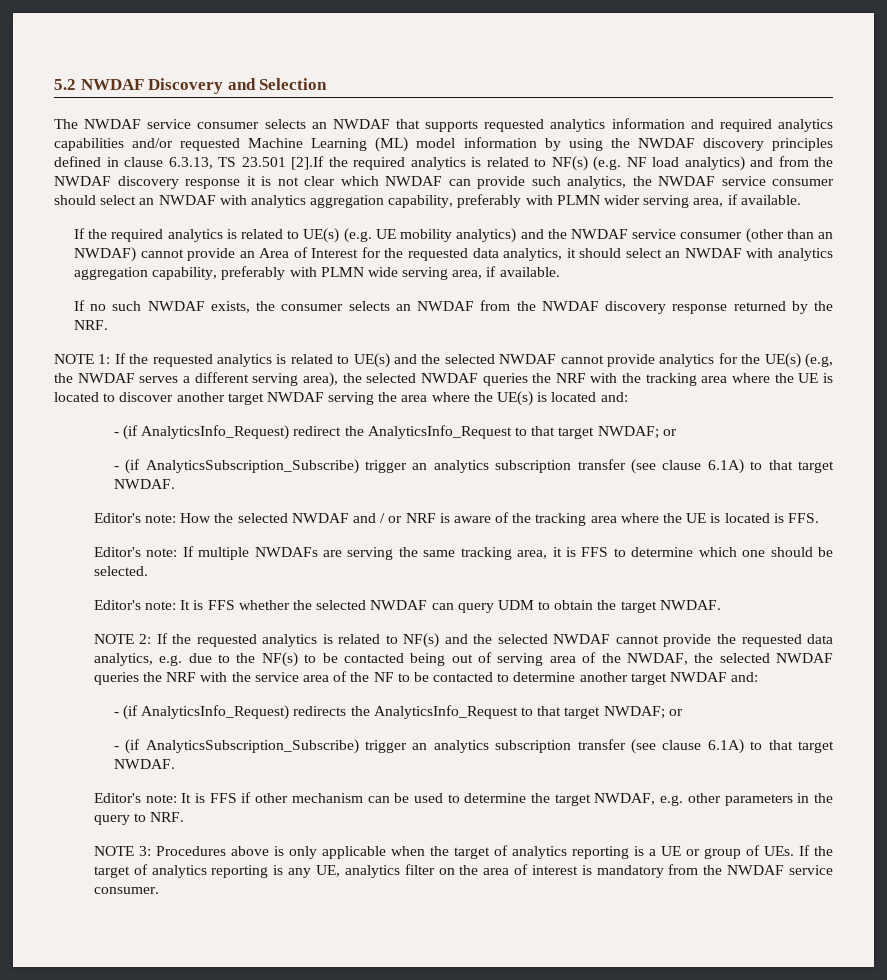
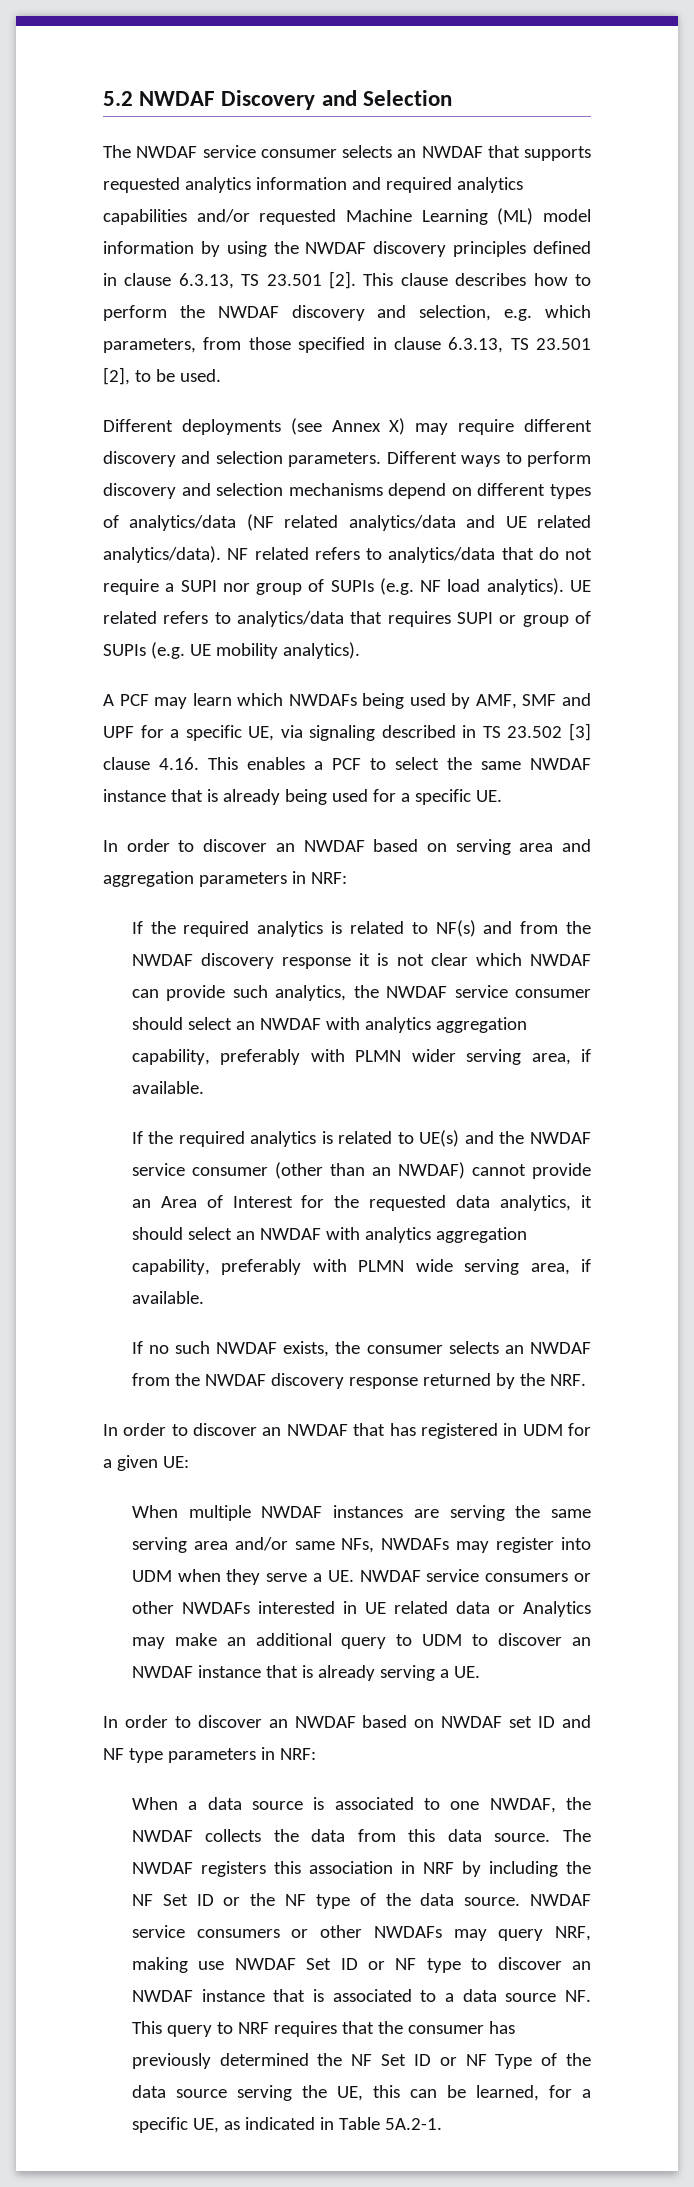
[291,156,324,170] [2].If -> [329,271,591,289] [103,305,591,321] [103,337,591,353] [103,367,221,385] [103,418,593,435] [103,451,591,467] [103,483,591,499] [103,514,591,531] [103,546,592,563] [103,578,591,595] [103,611,591,627] [103,642,360,659] [103,693,591,709] [103,723,591,741] [103,757,591,770] [103,789,502,805] [103,839,591,855] [103,871,347,887] [131,921,143,934] [2]. This clause describes how to perform the NWDAF discovery and selection, e.g. which parameters, from those specified in clause 6.3.13, TS 23.501 [2], to be used. // Different deployments (see Annex X) may require different discovery and selection parameters. Different ways to perform discovery and selection mechanisms depend on different types of analytics/data (NF related analytics/data and UE related analytics/data). NF related refers to analytics/data that do not require a SUPI nor group of SUPIs (e.g. NF load analytics). UE related refers to analytics/data that requires SUPI or group of SUPIs (e.g. UE mobility analytics). // A PCF may learn which NWDAFs being used by AMF, SMF and UPF for a specific UE, via signaling described in TS 23.502 [3] clause 4.16. This enables a PCF to select the same NWDAF instance that is already being used for a specific UE. // In order to discover an NWDAF based on serving area and aggregation parameters in NRF: // If
[593,156,745,171] (e.g. NF load analytics) -> (476, 928) none
[343,228,517,243] (e.g. UE mobility analytics) -> (460, 1138) none
[54,353,833,368] [54,372,833,387] [54,391,628,406] [113,425,677,440] [113,459,834,474] [113,479,175,489] [93,512,819,526] [93,546,834,560] [93,566,148,576] [93,600,721,613] [93,633,834,648] [93,652,833,667] [93,671,759,685] [113,705,683,720] [113,739,834,754] [113,759,175,769] [93,792,833,806] [93,812,185,825] [93,845,833,859] [93,864,834,878] [93,887,159,894] NOTE 1: If the requested analytics is related to UE(s) and the selected NWDAF cannot provide analytics for the UE(s) (e.g, the NWDAF serves a different serving area), the selected NWDAF queries the NRF with the tracking area where the UE is located to discover another target NWDAF serving the area where the UE(s) is located and: // - (if AnalyticsInfo_Request) redirect the AnalyticsInfo_Request to that target NWDAF; or // - (if AnalyticsSubscription_Subscribe) trigger an analytics subscription transfer (see clause 6.1A) to that target NWDAF. // Editor's note: How the selected NWDAF and / or NRF is aware of the tracking area where the UE is located is FFS. // Editor's note: If multiple NWDAFs are serving the same tracking area, it is FFS to determine which one should be selected. // Editor's note: It is FFS whether the selected NWDAF can query UDM to obtain the target NWDAF. // NOTE 2: If the requested analytics is related to NF(s) and the selected NWDAF cannot provide the requested data analytics, e.g. due to the NF(s) to be contacted being out of serving area of the NWDAF, the selected NWDAF queries the NRF with the service area of the NF to be contacted to determine another target NWDAF and: // - (if AnalyticsInfo_Request) redirects the AnalyticsInfo_Request to that target NWDAF; or // - (if AnalyticsSubscription_Subscribe) trigger an analytics subscription transfer (see clause 6.1A) to that target NWDAF. // Editor's note: It is FFS if other mechanism can be used to determine the target NWDAF, e.g. other parameters in the query to NRF. // NOTE 3: Procedures above is only applicable when the target of analytics reporting is a UE or group of UEs. If the target of analytics reporting is any UE, analytics filter on the area of interest is mandatory from the NWDAF service consumer. -> [103,1423,591,1439] [103,1455,189,1471] [131,1505,591,1521] [131,1537,591,1553] [131,1569,591,1585] [131,1601,591,1617] [131,1633,591,1649] [131,1665,480,1681] [103,1715,592,1728] [103,1747,316,1763] [131,1797,591,1813] [131,1829,591,1842] [131,1861,591,1877] [131,1893,591,1909] [131,1925,591,1941] [131,1957,591,1973] [131,1989,591,2002] [131,2021,515,2037] [131,2053,591,2069] [131,2085,591,2101] [131,2117,442,2133] In order to discover an NWDAF that has registered in UDM for a given UE: // When multiple NWDAF instances are serving the same serving area and/or same NFs, NWDAFs may register into UDM when they serve a UE. NWDAF service consumers or other NWDAFs interested in UE related data or Analytics may make an additional query to UDM to discover an NWDAF instance that is already serving a UE. // In order to discover an NWDAF based on NWDAF set ID and NF type parameters in NRF: // When a data source is associated to one NWDAF, the NWDAF collects the data from this data source. The NWDAF registers this association in NRF by including the NF Set ID or the NF type of the data source. NWDAF service consumers or other NWDAFs may query NRF, making use NWDAF Set ID or NF type to discover an NWDAF instance that is associated to a data source NF. This query to NRF requires that the consumer has previously determined the NF Set ID or NF Type of the data source serving the UE, this can be learned, for a specific UE, as indicated in Table 5A.2-1.

